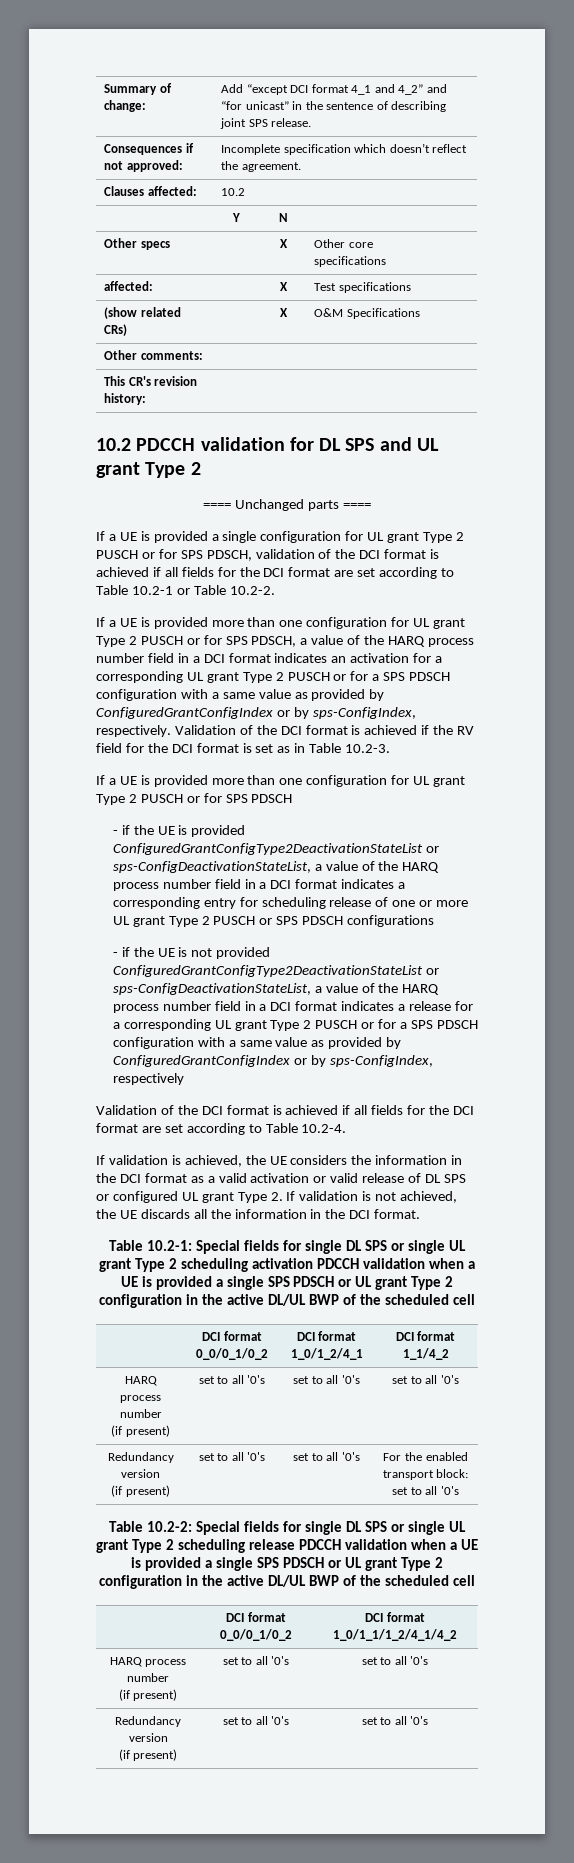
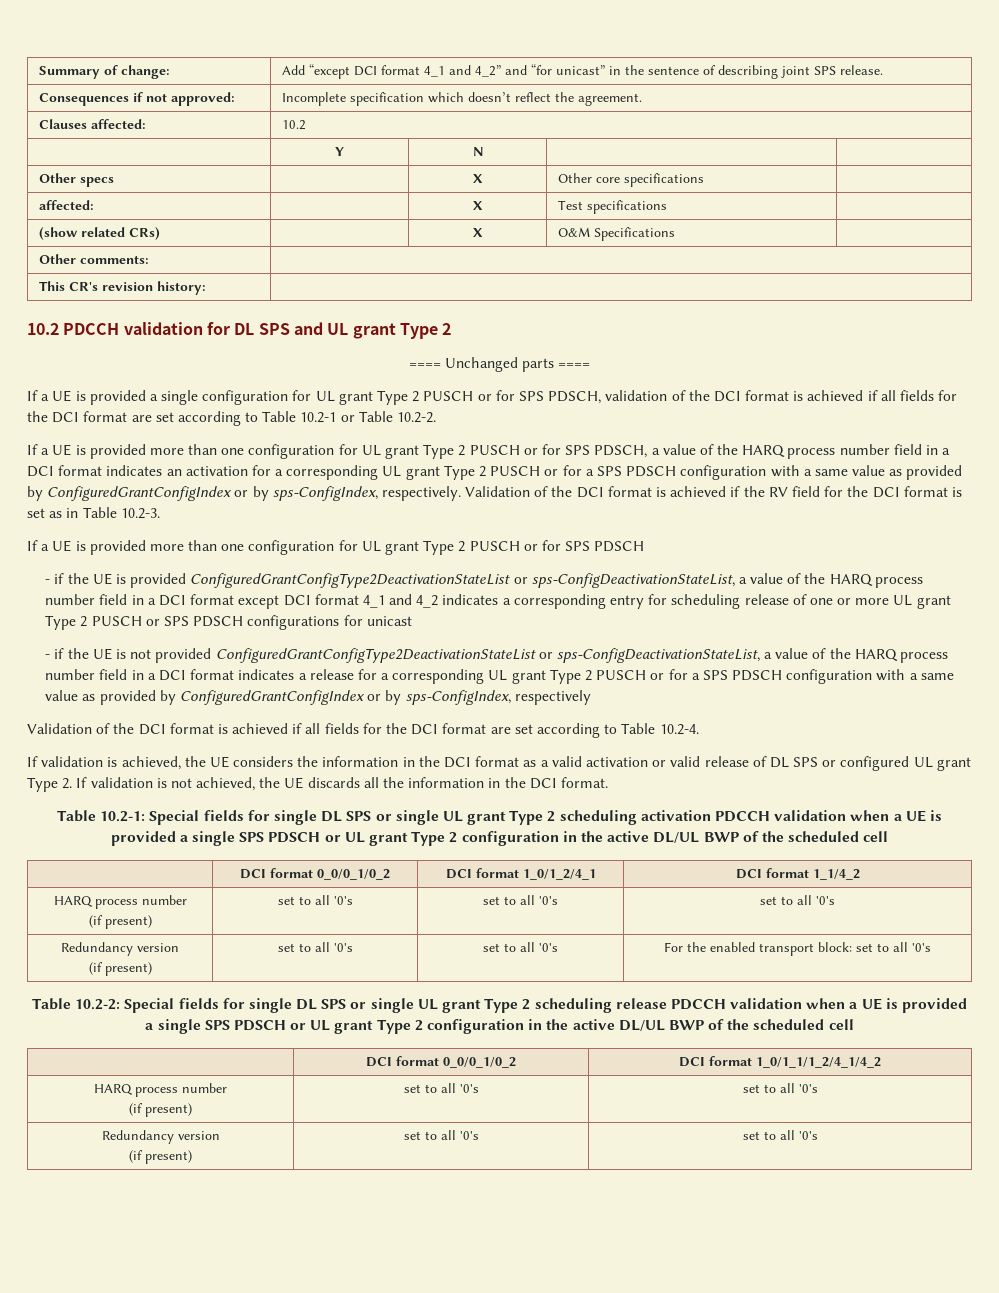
(338, 884) none -> [238,594,439,609] except DCI format 4_1 and 4_2
(435, 921) none -> [343,615,412,626] for unicast

